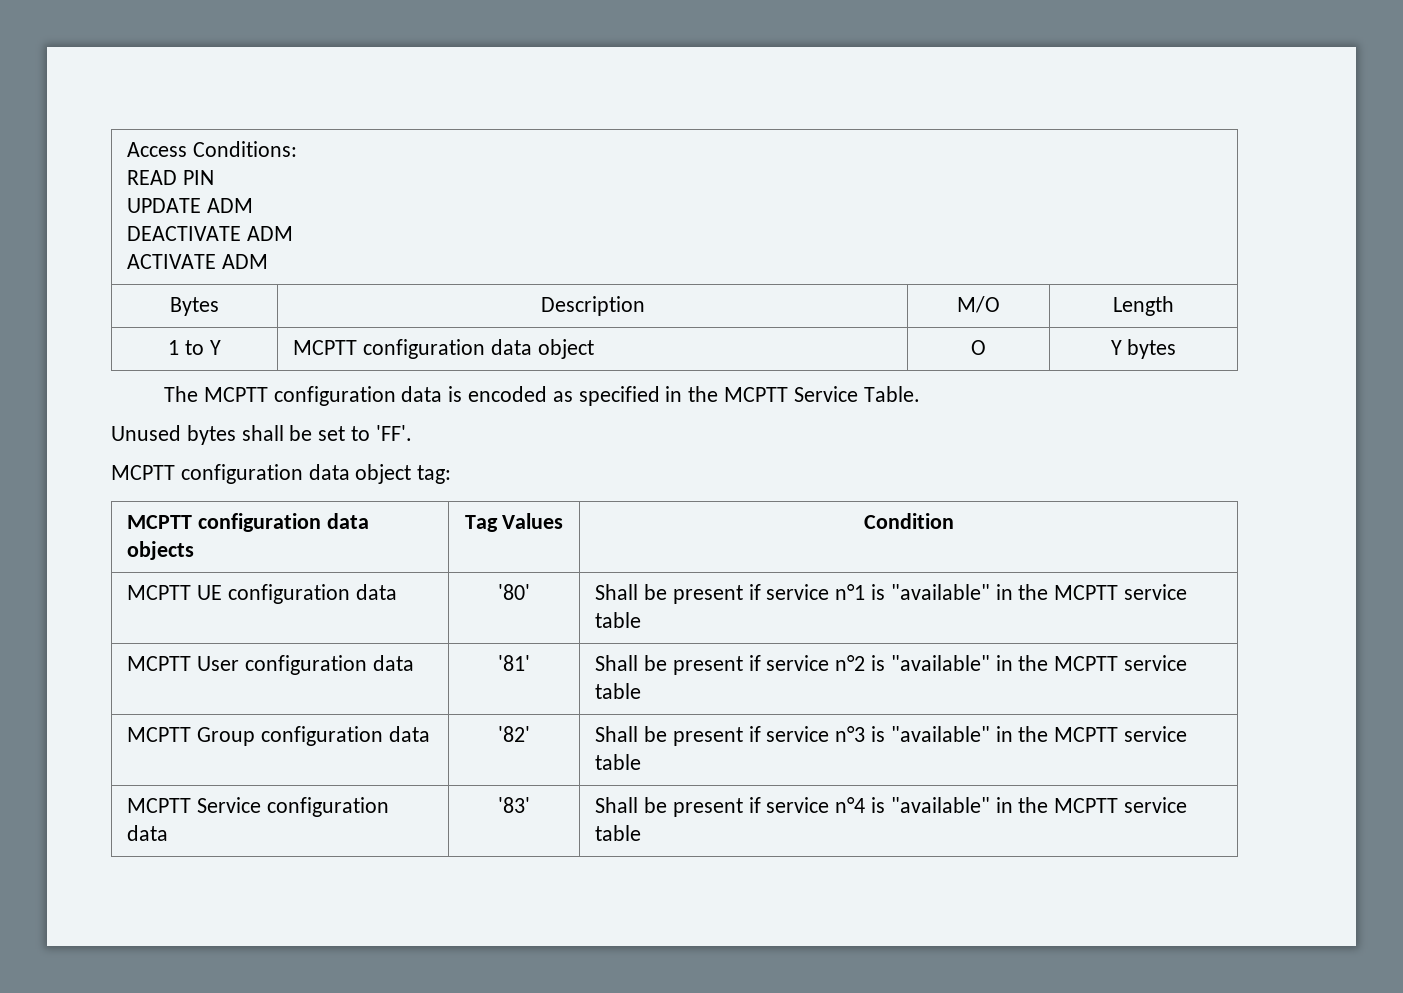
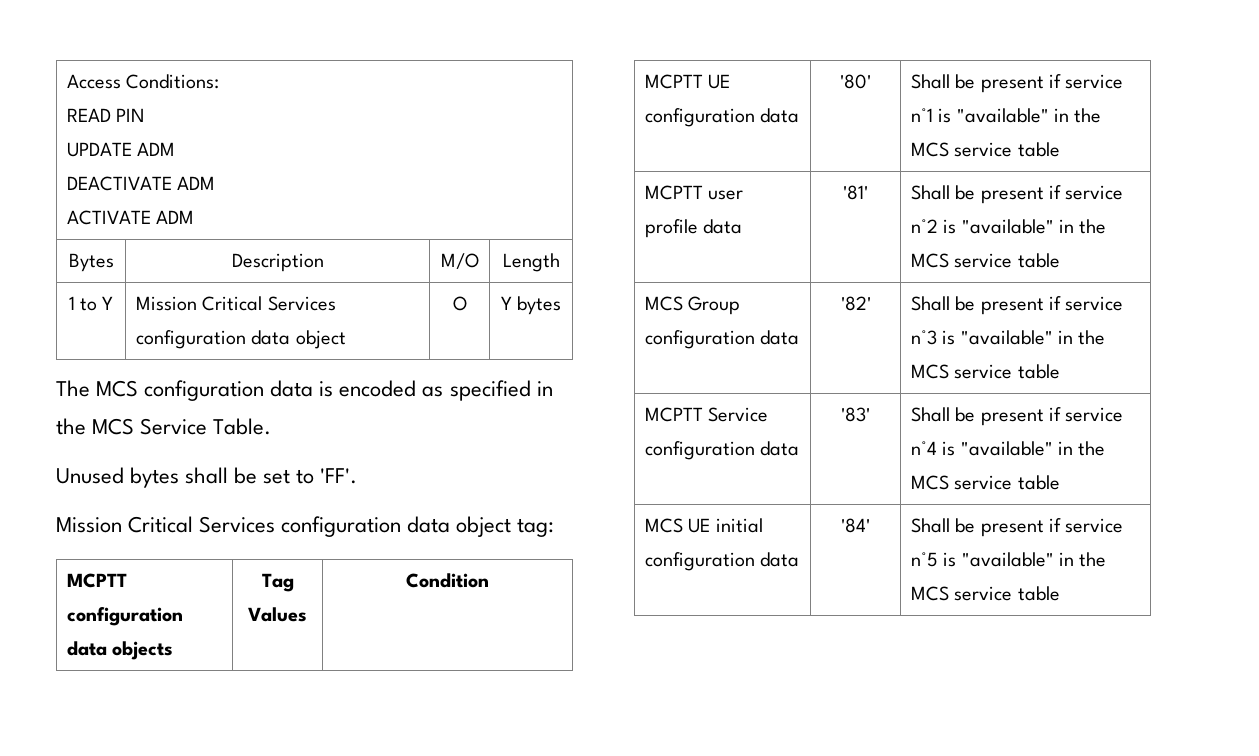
[293,340,358,355] MCPTT -> [135,296,336,311] Mission Critical Services
[203,387,268,402] MCPTT -> [96,380,139,397] MCS
[724,387,789,402] MCPTT -> [92,418,135,435] MCS
[111,465,175,480] MCPTT -> [56,516,276,533] Mission Critical Services
[1054,584,1188,600] [595,612,642,628] [127,655,367,675] MCPTT service table // MCPTT User configuration -> [910,142,1060,157] [644,185,744,200] [644,219,698,238] MCS service table // MCPTT user profile
[1054,655,1188,671] [595,683,642,699] [127,727,192,742] MCPTT service table // MCPTT -> [910,253,1060,268] [644,296,683,311] MCS service table // MCS
[1054,727,1119,742] MCPTT -> [910,364,949,379] MCS
[1054,797,1188,813] [595,825,642,841] MCPTT service table -> [910,475,1060,490] [644,518,763,533] [644,552,800,571] [841,518,870,533] [910,518,1124,537] [910,552,1107,567] [910,586,1060,601] MCS service table // MCS UE initial configuration data | '84' | Shall be present if service n°5 is "available" in the MCS service table

